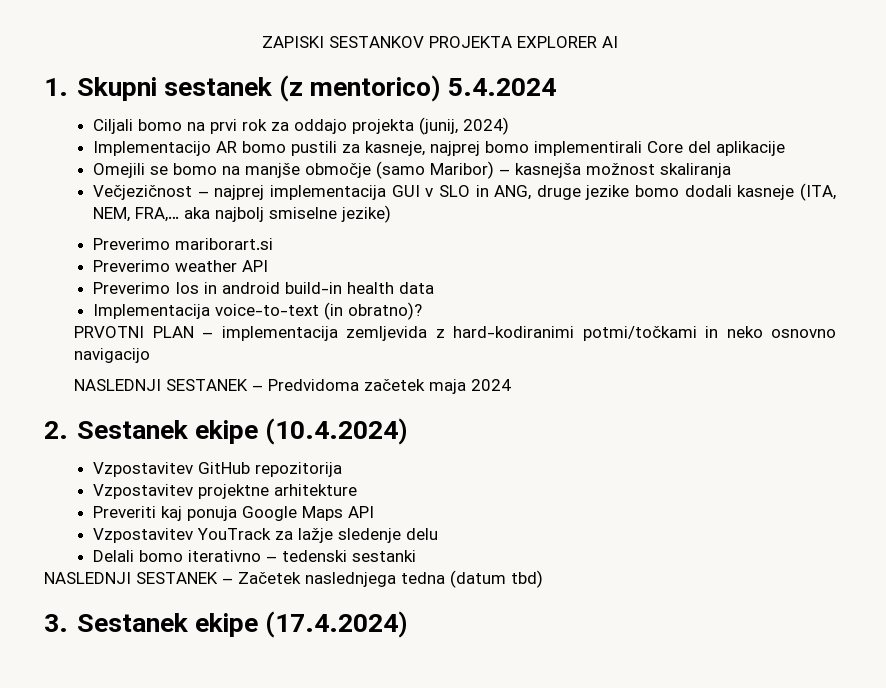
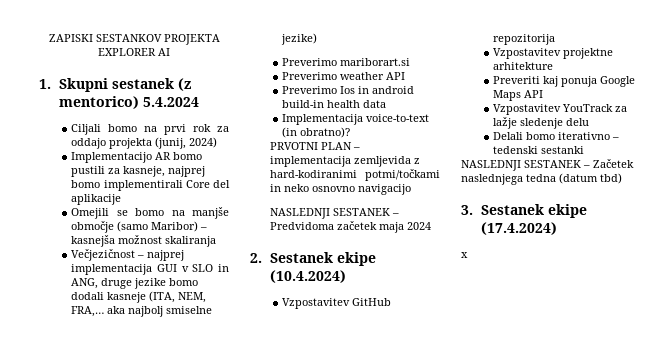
(408, 624) none -> [461,252,468,258] // x

